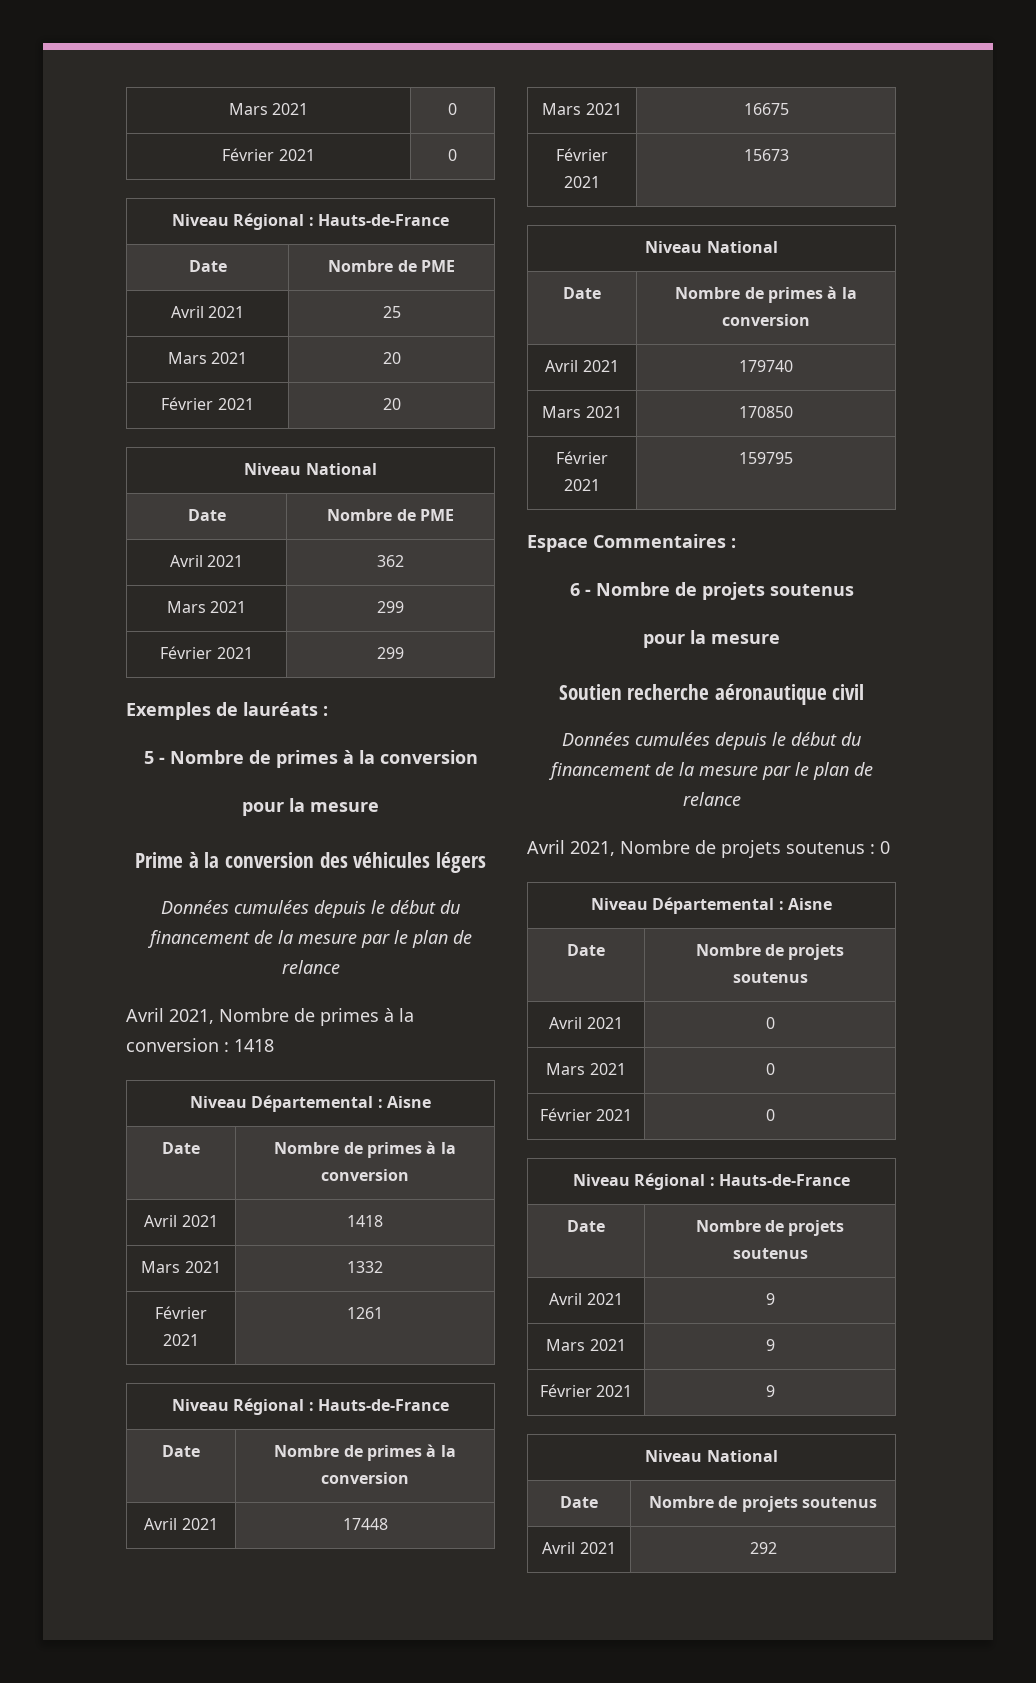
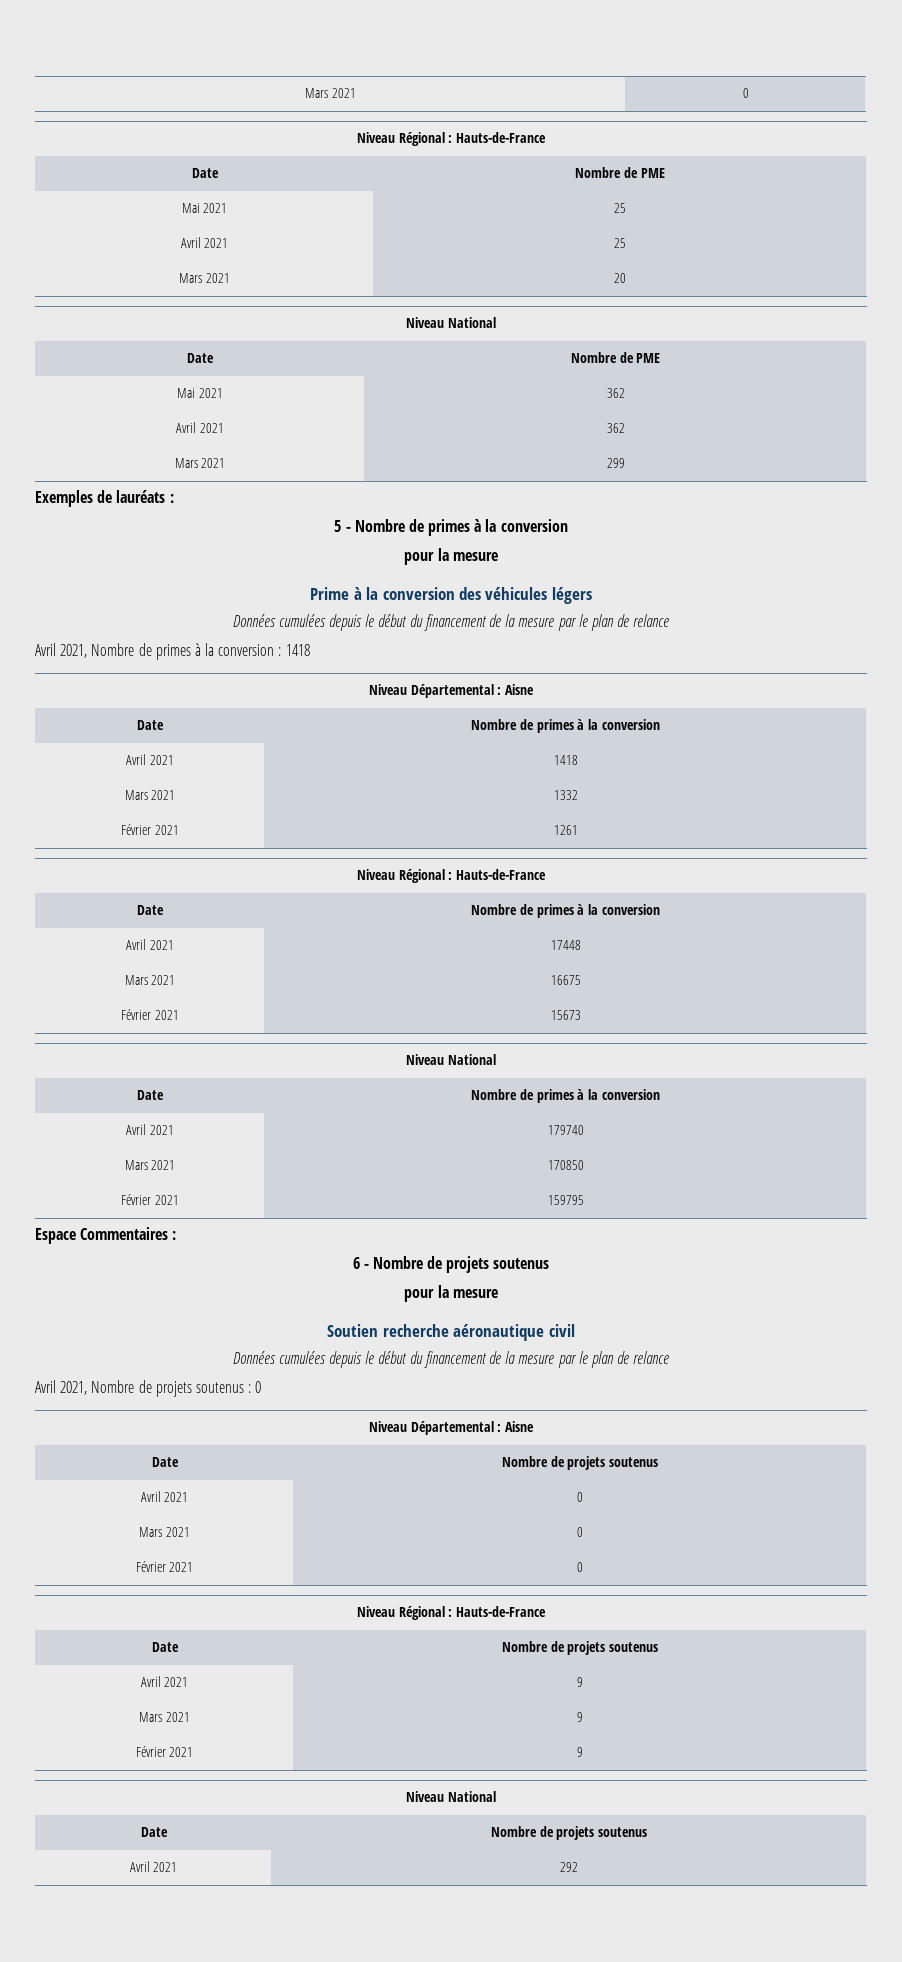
[228,103,309,115] [448,103,457,115] [222,148,315,161] [448,149,457,161] Mars 2021 | 0 // Février 2021 | 0 -> [305,88,356,98] [742,88,749,98] Mars 2021 | 0
(455, 266) none -> [181,203,228,213] [614,203,626,213] // Mai 2021 | 25
[161,397,254,410] [382,398,401,410] // Février 2021 | 20 -> (626, 278) none
(454, 515) none -> [177,388,223,398] [606,388,625,398] // Mai 2021 | 362
[160,646,253,659] [377,647,404,659] // Février 2021 | 299 -> (625, 463) none

